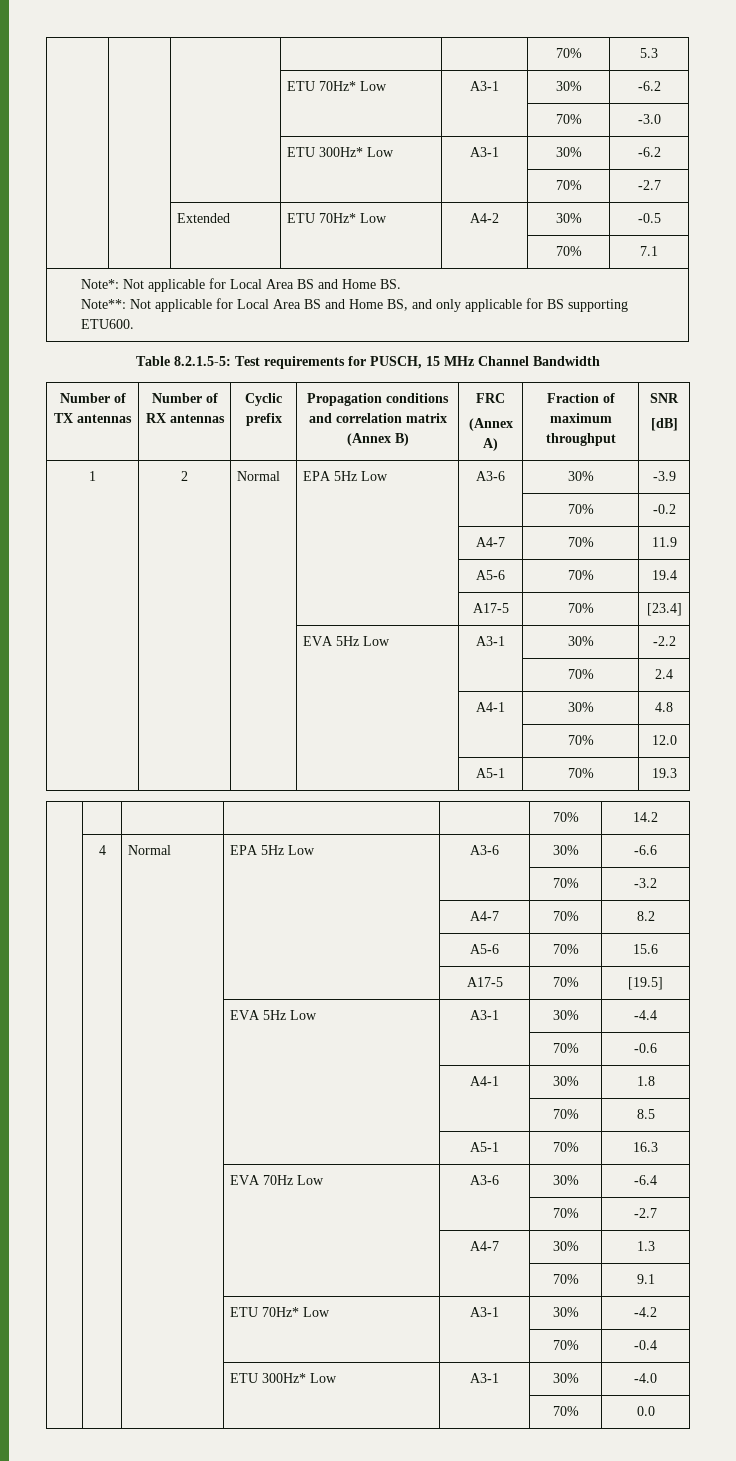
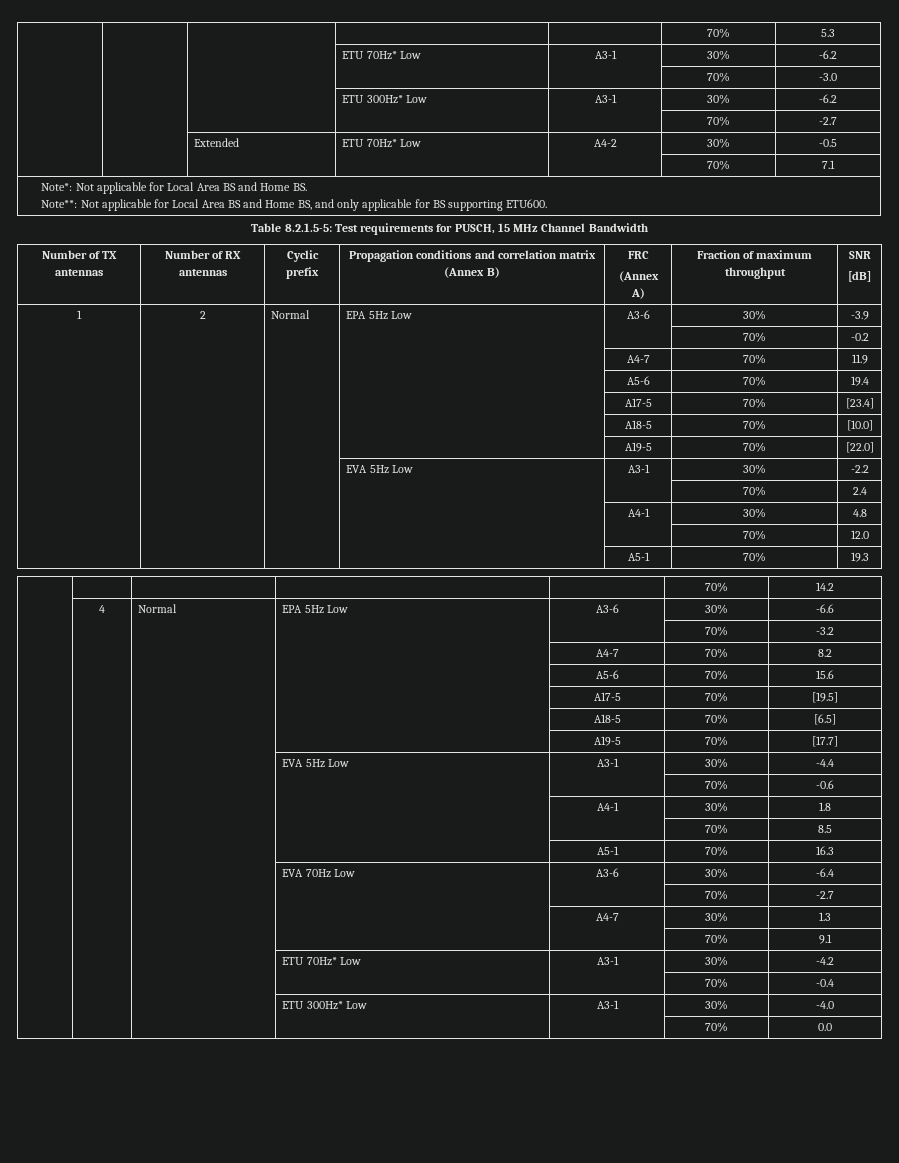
(682, 609) none -> [624,420,652,429] [743,420,766,430] [846,420,873,431] [624,442,652,452] [743,442,766,452] [845,442,874,453] // | | | | A18-5 | 70% | [10.0] // | | | | A19-5 | 70% | [22.0]
(663, 983) none -> [593,714,621,723] [705,714,728,724] [814,714,836,725] [593,736,621,746] [705,736,728,746] [812,736,838,747] // | | | | A18-5 | 70% | [6.5] // | | | | A19-5 | 70% | [17.7]

